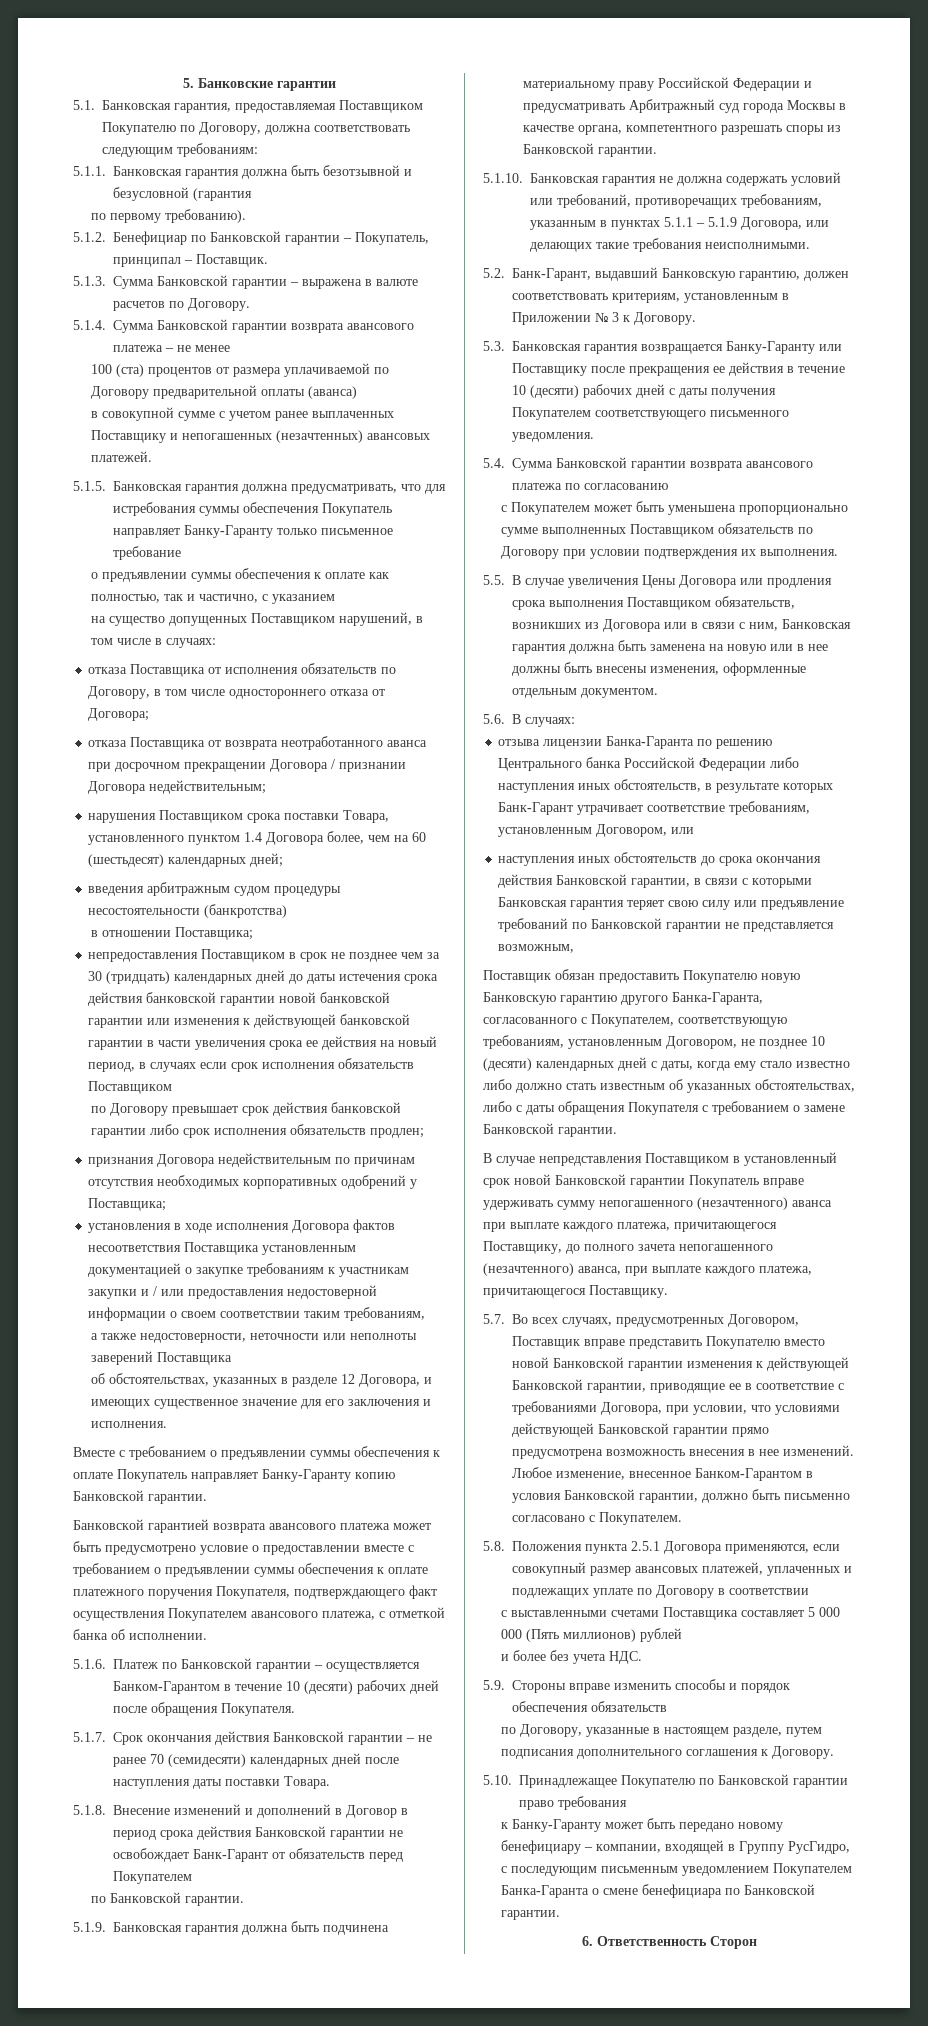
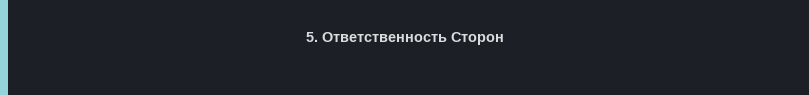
[197,78,336,91] [73,100,423,113] [102,122,410,135] [102,143,258,157] [73,165,412,179] [113,187,252,201] [91,209,247,223] [73,231,429,245] [113,254,268,267] [73,275,418,289] [113,298,250,311] [73,319,414,333] [113,345,230,352] [91,363,390,377] [91,385,358,399] [91,407,395,421] [91,430,431,443] [91,451,153,462] [73,481,446,494] [113,502,392,516] [113,525,393,538] [113,546,181,560] [91,568,390,582] [91,594,336,604] [91,612,424,626] [91,638,217,648] [88,663,397,677] [88,686,386,699] [88,708,150,721] [88,736,428,750] [88,759,407,772] [88,780,267,794] [88,810,390,823] [88,831,427,845] [88,853,284,867] [88,882,342,896] [88,904,288,918] [91,927,254,940] [88,949,441,962] [88,970,439,984] [88,992,391,1006] [88,1014,411,1028] [88,1036,438,1050] [88,1058,415,1072] [88,1081,173,1094] [91,1102,402,1116] [91,1124,425,1138] [88,1153,416,1167] [88,1175,418,1189] [88,1198,167,1211] [88,1219,396,1233] [88,1242,357,1255] [88,1263,410,1277] [88,1285,378,1299] [88,1307,426,1321] [91,1333,418,1343] [91,1351,233,1365] [91,1373,433,1387] [91,1399,432,1409] [91,1421,168,1428] [73,1446,440,1460] [73,1469,395,1482] [73,1490,207,1504] [73,1519,431,1533] [73,1541,414,1555] [73,1563,428,1577] [73,1585,437,1599] [73,1607,445,1621] [73,1629,207,1640] [73,1658,420,1672] [113,1680,439,1694] [113,1702,295,1716] [73,1731,432,1745] [113,1753,399,1767] [113,1776,330,1789] [73,1804,408,1818] [113,1826,403,1840] [113,1848,403,1862] [113,1871,192,1884] [91,1892,245,1906] [73,1921,389,1935] [523,77,812,91] [523,99,846,113] [523,125,841,135] [523,143,657,157] [483,172,841,186] [530,194,822,208] [530,217,829,230] [530,238,810,252] [483,267,849,281] [512,293,789,303] [512,312,696,325] [483,341,842,354] [512,362,845,376] [512,384,776,398] [512,407,789,420] [512,432,594,442] [483,457,813,471] [512,483,668,490] [501,501,849,515] [501,523,814,537] [501,546,839,559] [483,575,832,588] [512,596,795,610] [512,619,851,632] [512,640,828,654] [512,662,806,676] [512,688,658,698] [483,714,575,727] [498,736,773,749] [498,757,800,771] [498,779,834,793] [498,801,811,815] [498,824,695,837] [498,852,822,866] [498,874,813,888] [498,897,845,910] [498,918,835,932] [498,944,575,953] [483,969,800,983] [483,992,763,1005] [483,1014,787,1027] [483,1035,825,1049] [483,1057,850,1071] [483,1079,855,1093] [483,1101,845,1115] [483,1123,617,1137] [483,1152,837,1166] [483,1174,804,1188] [483,1197,832,1210] [483,1222,777,1232] [483,1241,773,1254] [483,1263,812,1276] [483,1285,668,1298] [483,1314,799,1327] [512,1336,825,1349] [512,1357,849,1371] [512,1379,844,1393] [512,1401,840,1415] [512,1423,769,1437] [512,1445,854,1459] [512,1467,813,1481] [512,1489,850,1503] [512,1512,682,1525] [483,1541,840,1554] [512,1562,852,1576] [512,1585,809,1598] [501,1607,841,1620] [501,1628,683,1642] [501,1650,643,1664] [483,1679,790,1693] [512,1701,667,1712] [501,1724,823,1737] [501,1746,835,1759] [483,1774,848,1788] [519,1796,627,1810] [501,1818,784,1832] [501,1840,851,1854] [501,1863,853,1876] [501,1884,816,1898] [501,1910,561,1920] [581,1936,593,1946] Банковские гарантии // 5.1. Банковская гарантия, предоставляемая Поставщиком Покупателю по Договору, должна соответствовать следующим требованиям: // 5.1.1. Банковская гарантия должна быть безотзывной и безусловной (гарантия // по первому требованию). // 5.1.2. Бенефициар по Банковской гарантии – Покупатель, принципал – Поставщик. // 5.1.3. Сумма Банковской гарантии – выражена в валюте расчетов по Договору. // 5.1.4. Сумма Банковской гарантии возврата авансового платежа – не менее // 100 (ста) процентов от размера уплачиваемой по Договору предварительной оплаты (аванса) // в совокупной сумме с учетом ранее выплаченных Поставщику и непогашенных (незачтенных) авансовых платежей. // 5.1.5. Банковская гарантия должна предусматривать, что для истребования суммы обеспечения Покупатель направляет Банку-Гаранту только письменное требование // о предъявлении суммы обеспечения к оплате как полностью, так и частично, с указанием // на существо допущенных Поставщиком нарушений, в том числе в случаях: // отказа Поставщика от исполнения обязательств по Договору, в том числе одностороннего отказа от Договора; // отказа Поставщика от возврата неотработанного аванса при досрочном прекращении Договора / признании Договора недействительным; // нарушения Поставщиком срока поставки Товара, установленного пунктом 1.4 Договора более, чем на 60 (шестьдесят) календарных дней; // введения арбитражным судом процедуры несостоятельности (банкротства) // в отношении Поставщика; // непредоставления Поставщиком в срок не позднее чем за 30 (тридцать) календарных дней до даты истечения срока действия банковской гарантии новой банковской гарантии или изменения к действующей банковской гарантии в части увеличения срока ее действия на новый период, в случаях если срок исполнения обязательств Поставщиком // по Договору превышает срок действия банковской гарантии либо срок исполнения обязательств продлен; // признания Договора недействительным по причинам отсутствия необходимых корпоративных одобрений у Поставщика; // установления в ходе исполнения Договора фактов несоответствия Поставщика установленным документацией о закупке требованиям к участникам закупки и / или предоставления недостоверной информации о своем соответствии таким требованиям, // а также недостоверности, неточности или неполноты заверений Поставщика // об обстоятельствах, указанных в разделе 12 Договора, и имеющих существенное значение для его заключения и исполнения. // Вместе с требованием о предъявлении суммы обеспечения к оплате Покупатель направляет Банку-Гаранту копию Банковской гарантии. // Банковской гарантией возврата авансового платежа может быть предусмотрено условие о предоставлении вместе с требованием о предъявлении суммы обеспечения к оплате платежного поручения Покупателя, подтверждающего факт осуществления Покупателем авансового платежа, с отметкой банка об исполнении. // 5.1.6. Платеж по Банковской гарантии – осуществляется Банком-Гарантом в течение 10 (десяти) рабочих дней после обращения Покупателя. // 5.1.7. Срок окончания действия Банковской гарантии – не ранее 70 (семидесяти) календарных дней после наступления даты поставки Товара. // 5.1.8. Внесение изменений и дополнений в Договор в период срока действия Банковской гарантии не освобождает Банк-Гарант от обязательств перед Покупателем // по Банковской гарантии. // 5.1.9. Банковская гарантия должна быть подчинена материальному праву Российской Федерации и предусматривать Арбитражный суд города Москвы в качестве органа, компетентного разрешать споры из Банковской гарантии. // 5.1.10. Банковская гарантия не должна содержать условий или требований, противоречащих требованиям, указанным в пунктах 5.1.1 – 5.1.9 Договора, или делающих такие требования неисполнимыми. // 5.2. Банк-Гарант, выдавший Банковскую гарантию, должен соответствовать критериям, установленным в Приложении № 3 к Договору. // 5.3. Банковская гарантия возвращается Банку-Гаранту или Поставщику после прекращения ее действия в течение 10 (десяти) рабочих дней с даты получения Покупателем соответствующего письменного уведомления. // 5.4. Сумма Банковской гарантии возврата авансового платежа по согласованию // с Покупателем может быть уменьшена пропорционально сумме выполненных Поставщиком обязательств по Договору при условии подтверждения их выполнения. // 5.5. В случае увеличения Цены Договора или продления срока выполнения Поставщиком обязательств, возникших из Договора или в связи с ним, Банковская гарантия должна быть заменена на новую или в нее должны быть внесены изменения, оформленные отдельным документом. // 5.6. В случаях: // отзыва лицензии Банка-Гаранта по решению Центрального банка Российской Федерации либо наступления иных обстоятельств, в результате которых Банк-Гарант утрачивает соответствие требованиям, установленным Договором, или // наступления иных обстоятельств до срока окончания действия Банковской гарантии, в связи с которыми Банковская гарантия теряет свою силу или предъявление требований по Банковской гарантии не представляется возможным, // Поставщик обязан предоставить Покупателю новую Банковскую гарантию другого Банка-Гаранта, согласованного с Покупателем, соответствующую требованиям, установленным Договором, не позднее 10 (десяти) календарных дней с даты, когда ему стало известно либо должно стать известным об указанных обстоятельствах, либо с даты обращения Покупателя с требованием о замене Банковской гарантии. // В случае непредставления Поставщиком в установленный срок новой Банковской гарантии Покупатель вправе удерживать сумму непогашенного (незачтенного) аванса при выплате каждого платежа, причитающегося Поставщику, до полного зачета непогашенного (незачтенного) аванса, при выплате каждого платежа, причитающегося Поставщику. // 5.7. Во всех случаях, предусмотренных Договором, Поставщик вправе представить Покупателю вместо новой Банковской гарантии изменения к действующей Банковской гарантии, приводящие ее в соответствие с требованиями Договора, при условии, что условиями действующей Банковской гарантии прямо предусмотрена возможность внесения в нее изменений. Любое изменение, внесенное Банком-Гарантом в условия Банковской гарантии, должно быть письменно согласовано с Покупателем. // 5.8. Положения пункта 2.5.1 Договора применяются, если совокупный размер авансовых платежей, уплаченных и подлежащих уплате по Договору в соответствии // с выставленными счетами Поставщика составляет 5 000 000 (Пять миллионов) рублей // и более без учета НДС. // 5.9. Стороны вправе изменить способы и порядок обеспечения обязательств // по Договору, указанные в настоящем разделе, путем подписания дополнительного соглашения к Договору. // 5.10. Принадлежащее Покупателю по Банковской гарантии право требования // к Банку-Гаранту может быть передано новому бенефициару – компании, входящей в Группу РусГидро, с последующим письменным уведомлением Покупателем Банка-Гаранта о смене бенефициара по Банковской гарантии. // 6. -> (318, 37) none

